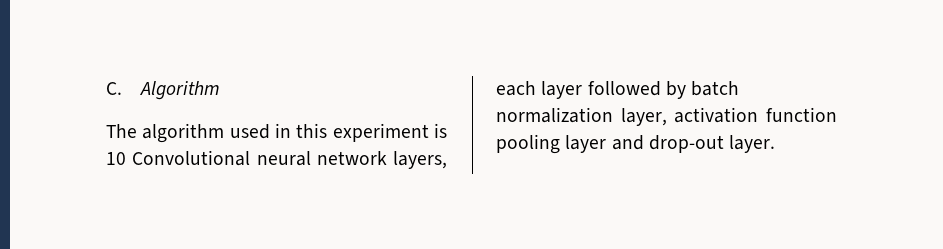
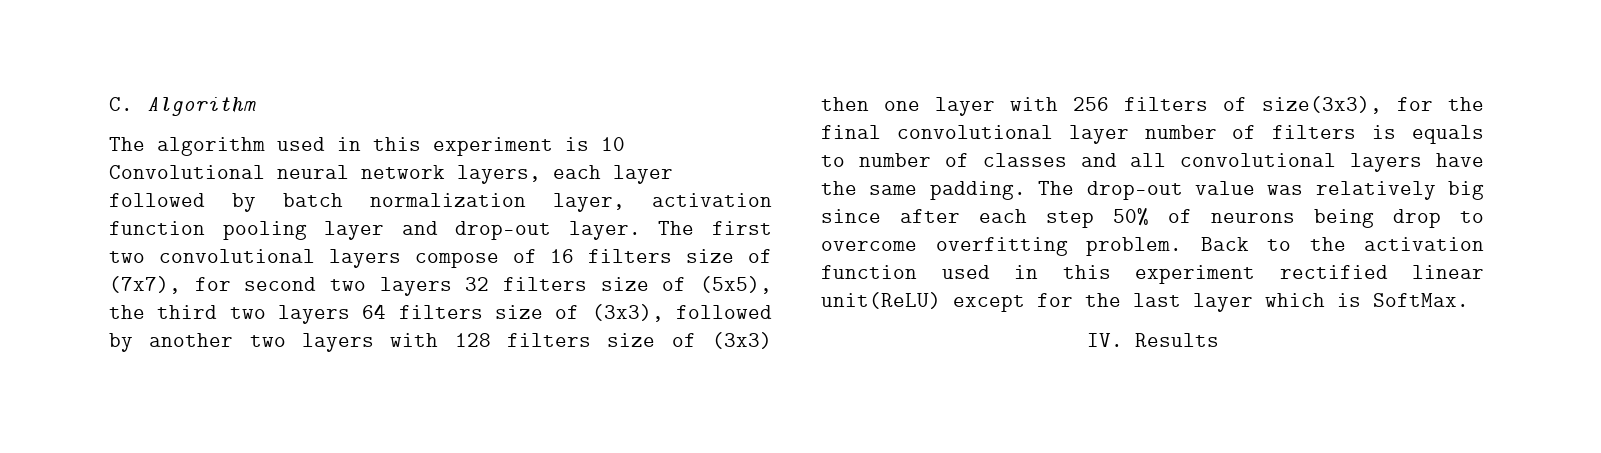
(776, 144) none -> [658,221,772,235] [109,249,772,268] [109,276,772,296] [109,304,772,324] [109,332,772,352] [821,96,1484,116] [821,125,1484,144] [821,153,1484,172] [821,181,1484,200] [821,208,1484,228] [821,237,1484,256] [821,265,1484,284] [821,292,1469,312] [1086,333,1219,347] The first two convolutional layers compose of 16 filters size of (7x7), for second two layers 32 filters size of (5x5), the third two layers 64 filters size of (3x3), followed by another two layers with 128 filters size of (3x3) then one layer with 256 filters of size(3x3), for the final convolutional layer number of filters is equals to number of classes and all convolutional layers have the same padding. The drop-out value was relatively big since after each step 50% of neurons being drop to overcome overfitting problem. Back to the activation function used in this experiment rectified linear unit(ReLU) except for the last layer which is SoftMax. // IV. Results

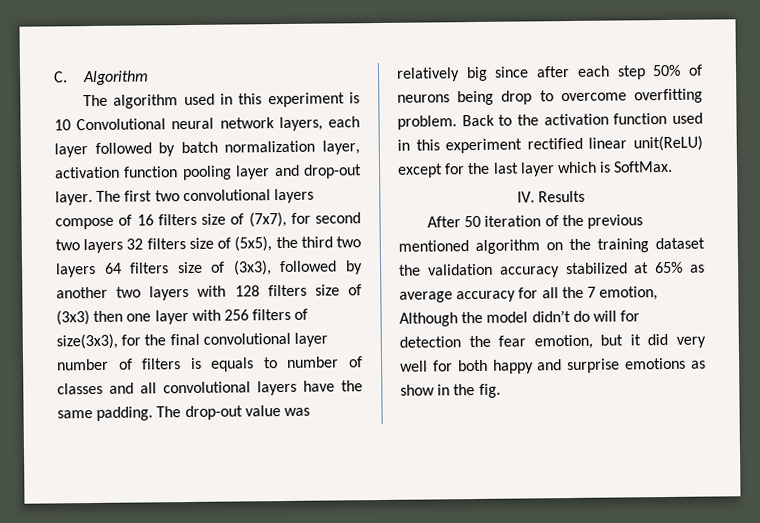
(1219, 340) none -> [427,214,643,229] [398,237,705,254] [399,261,705,278] [399,286,659,303] [399,310,641,327] [399,333,706,350] [400,357,706,374] [400,383,501,398] // After 50 iteration of the previous mentioned algorithm on the training dataset the validation accuracy stabilized at 65% as average accuracy for all the 7 emotion, Although the model didn’t do will for detection the fear emotion, but it did very well for both happy and surprise emotions as show in the fig.

